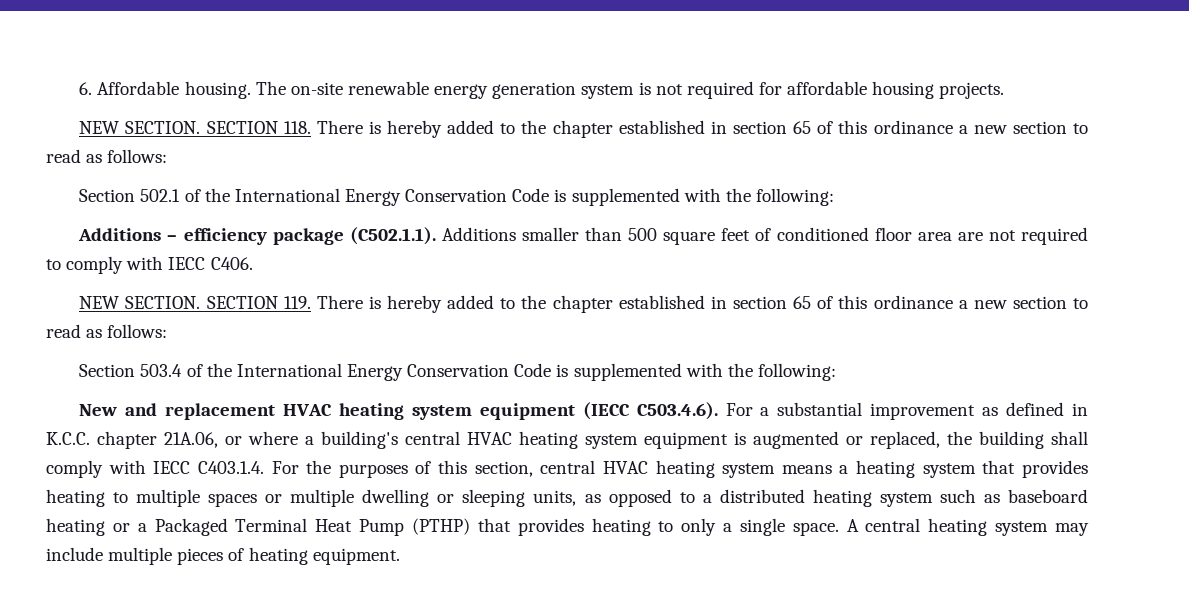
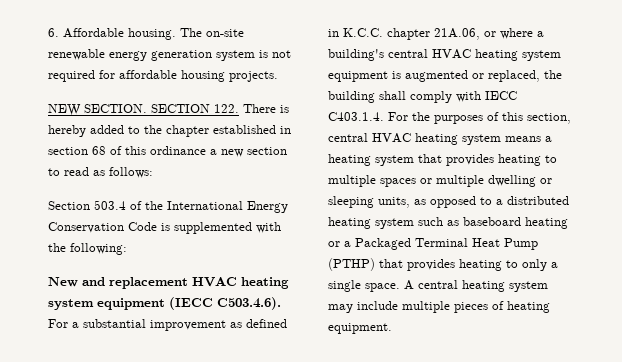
[283,121,311,134] 118. -> [214,104,239,113] 122.
[793,120,1088,134] [46,149,168,163] [79,188,834,206] [78,227,1089,245] [46,256,253,274] [79,295,812,313] 65 of this ordinance a new section to read as follows: // Section 502.1 of the International Energy Conservation Code is supplemented with the following: // Additions – efficiency package (C502.1.1). Additions smaller than 500 square feet of conditioned floor area are not required to comply with IECC C406. // NEW SECTION. SECTION 119. There is hereby added to the chapter established in section 65 -> [92,146,106,155] 68

